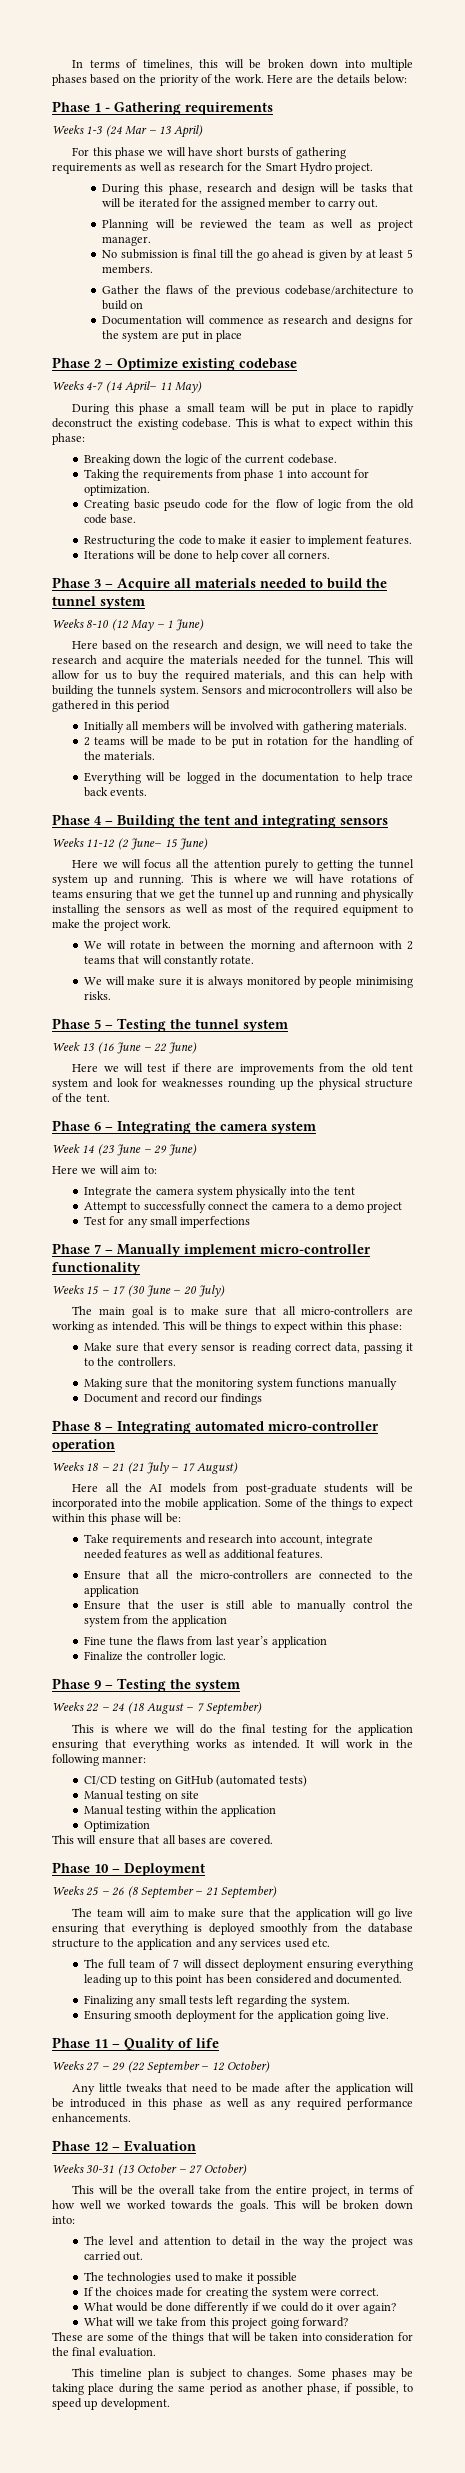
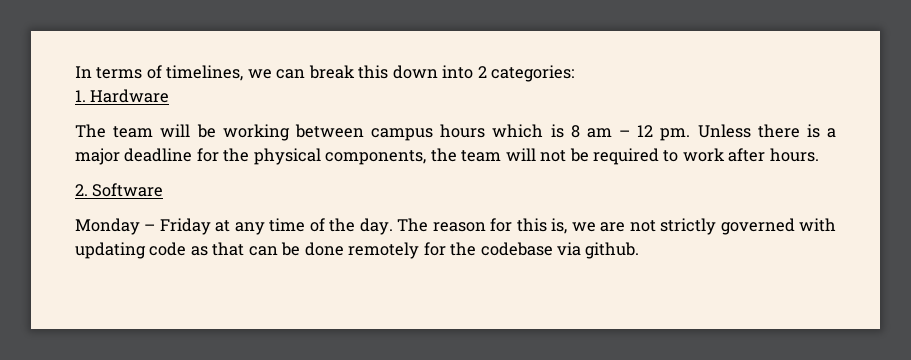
[199,59,413,71] [52,74,407,86] [52,101,273,115] [52,125,204,138] [72,147,346,159] [52,162,374,174] [102,183,414,195] [102,198,379,210] [102,219,413,231] [102,236,152,246] [102,249,413,261] [102,264,154,274] [102,285,413,297] [102,300,144,310] [102,315,413,327] [102,330,242,342] [52,357,297,371] [52,381,202,394] [72,403,414,415] [52,418,413,430] [52,433,85,445] [83,454,337,466] [83,469,369,481] [83,485,150,496] [83,499,415,511] [83,514,137,524] [83,535,413,547] [83,550,330,562] [52,577,387,591] [52,596,145,609] [52,619,205,631] [72,640,413,652] [52,655,415,667] [52,670,414,682] [52,685,413,697] [52,700,171,712] [83,721,407,733] [83,736,414,748] [83,751,156,760] [83,772,413,784] [83,787,148,797] [52,814,388,828] [52,838,208,850] [72,859,414,871] [52,874,415,886] [52,889,414,901] [52,904,413,916] [52,919,172,931] [83,940,413,952] [83,955,255,967] [83,976,414,988] [83,991,111,1000] [52,1018,288,1032] [52,1042,198,1054] [72,1063,413,1075] [52,1078,413,1090] [52,1093,110,1102] [52,1120,316,1134] [52,1144,198,1156] [52,1165,157,1174] [83,1186,355,1198] [83,1201,403,1213] [83,1216,251,1228] [52,1243,371,1257] [52,1262,141,1275] [52,1285,225,1297] [72,1306,413,1318] [52,1321,403,1333] [83,1342,413,1354] [83,1357,176,1366] [83,1378,397,1390] [83,1393,263,1405] [52,1420,379,1434] [52,1439,115,1452] [52,1462,238,1474] [72,1483,413,1495] [52,1498,413,1510] [52,1513,181,1525] [83,1534,374,1546] [83,1549,324,1559] [83,1570,413,1580] [83,1585,139,1597] [83,1600,413,1612] [83,1615,228,1627] [83,1636,327,1648] [83,1651,227,1663] [52,1678,240,1692] [52,1702,262,1715] [72,1724,413,1736] [52,1739,413,1751] [52,1754,147,1766] [83,1775,307,1787] [83,1790,200,1802] [83,1805,277,1817] [83,1821,150,1832] [52,1835,273,1845] [52,1862,205,1876] [52,1886,277,1899] [72,1908,413,1920] [52,1923,413,1935] [52,1938,330,1950] [83,1959,413,1971] [83,1974,403,1986] [83,1995,350,2007] [83,2010,389,2022] [52,2037,219,2051] [52,2061,270,2074] [72,2083,414,2095] [52,2098,414,2110] [52,2113,131,2122] [52,2140,196,2152] [52,2164,248,2176] [72,2185,414,2197] [52,2200,413,2212] [52,2216,75,2224] [83,2236,414,2248] [83,2251,144,2261] [83,2272,298,2284] [83,2287,380,2299] [83,2302,397,2314] [83,2317,348,2329] [52,2332,413,2344] [52,2347,156,2357] [72,2368,413,2380] [52,2383,414,2395] [52,2398,170,2410] this will be broken down into multiple phases based on the priority of the work. Here are the details below: // Phase 1 - Gathering requirements // Weeks 1-3 (24 Mar – 13 April) // For this phase we will have short bursts of gathering requirements as well as research for the Smart Hydro project. // During this phase, research and design will be tasks that will be iterated for the assigned member to carry out. // Planning will be reviewed the team as well as project manager. // No submission is final till the go ahead is given by at least 5 members. // Gather the flaws of the previous codebase/architecture to build on // Documentation will commence as research and designs for the system are put in place // Phase 2 – Optimize existing codebase // Weeks 4-7 (14 April– 11 May) // During this phase a small team will be put in place to rapidly deconstruct the existing codebase. This is what to expect within this phase: // Breaking down the logic of the current codebase. // Taking the requirements from phase 1 into account for optimization. // Creating basic pseudo code for the flow of logic from the old code base. // Restructuring the code to make it easier to implement features. // Iterations will be done to help cover all corners. // Phase 3 – Acquire all materials needed to build the tunnel system // Weeks 8-10 (12 May – 1 June) // Here based on the research and design, we will need to take the research and acquire the materials needed for the tunnel. This will allow for us to buy the required materials, and this can help with building the tunnels system. Sensors and microcontrollers will also be gathered in this period // Initially all members will be involved with gathering materials. // 2 teams will be made to be put in rotation for the handling of the materials. // Everything will be logged in the documentation to help trace back events. // Phase 4 – Building the tent and integrating sensors // Weeks 11-12 (2 June– 15 June) // Here we will focus all the attention purely to getting the tunnel system up and running. This is where we will have rotations of teams ensuring that we get the tunnel up and running and physically installing the sensors as well as most of the required equipment to make the project work. // We will rotate in between the morning and afternoon with 2 teams that will constantly rotate. // We will make sure it is always monitored by people minimising risks. // Phase 5 – Testing the tunnel system // Week 13 (16 June – 22 June) // Here we will test if there are improvements from the old tent system and look for weaknesses rounding up the physical structure of the tent. // Phase 6 – Integrating the camera system // Week 14 (23 June – 29 June) // Here we will aim to: // Integrate the camera system physically into the tent // Attempt to successfully connect the camera to a demo project // Test for any small imperfections // Phase 7 – Manually implement micro-controller functionality // Weeks 15 – 17 (30 June – 20 July) // The main goal is to make sure that all micro-controllers are working as intended. This will be things to expect within this phase: // Make sure that every sensor is reading correct data, passing it to the controllers. // Making sure that the monitoring system functions manually // Document and record our findings // Phase 8 – Integrating automated micro-controller operation // Weeks 18 – 21 (21 July – 17 August) // Here all the AI models from post-graduate students will be incorporated into the mobile application. Some of the things to expect within this phase will be: // Take requirements and research into account, integrate needed features as well as additional features. // Ensure that all the micro-controllers are connected to the application // Ensure that the user is still able to manually control the system from the application // Fine tune the flaws from last year’s application // Finalize the controller logic. // Phase 9 – Testing the system // Weeks 22 – 24 (18 August – 7 September) // This is where we will do the final testing for the application ensuring that everything works as intended. It will work in the following manner: // CI/CD testing on GitHub (automated tests) // Manual testing on site // Manual testing within the application // Optimization // This will ensure that all bases are covered. // Phase 10 – Deployment // Weeks 25 – 26 (8 September – 21 September) // The team will aim to make sure that the application will go live ensuring that everything is deployed smoothly from the database structure to the application and any services used etc. // The full team of 7 will dissect deployment ensuring everything leading up to this point has been considered and documented. // Finalizing any small tests left regarding the system. // Ensuring smooth deployment for the application going live. // Phase 11 – Quality of life // Weeks 27 – 29 (22 September – 12 October) // Any little tweaks that need to be made after the application will be introduced in this phase as well as any required performance enhancements. // Phase 12 – Evaluation // Weeks 30-31 (13 October – 27 October) // This will be the overall take from the entire project, in terms of how well we worked towards the goals. This will be broken down into: // The level and attention to detail in the way the project was carried out. // The technologies used to make it possible // If the choices made for creating the system were correct. // What would be done differently if we could do it over again? // What will we take from this project going forward? // These are some of the things that will be taken into consideration for the final evaluation. // This timeline plan is subject to changes. Some phases may be taking place during the same period as another phase, if possible, to speed up development. -> [247,65,575,82] [75,89,170,103] [75,124,836,141] [75,148,819,165] [75,183,164,197] [75,218,837,235] [75,242,640,259] we can break this down into 2 categories: // 1. Hardware // The team will be working between campus hours which is 8 am – 12 pm. Unless there is a major deadline for the physical components, the team will not be required to work after hours. // 2. Software // Monday – Friday at any time of the day. The reason for this is, we are not strictly governed with updating code as that can be done remotely for the codebase via github.

